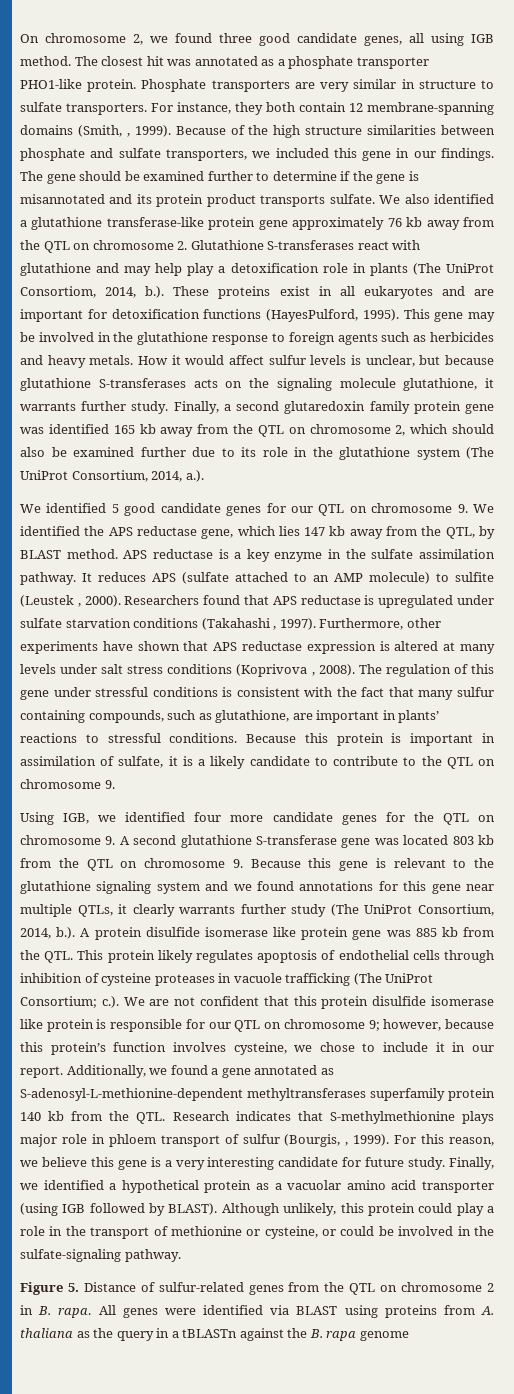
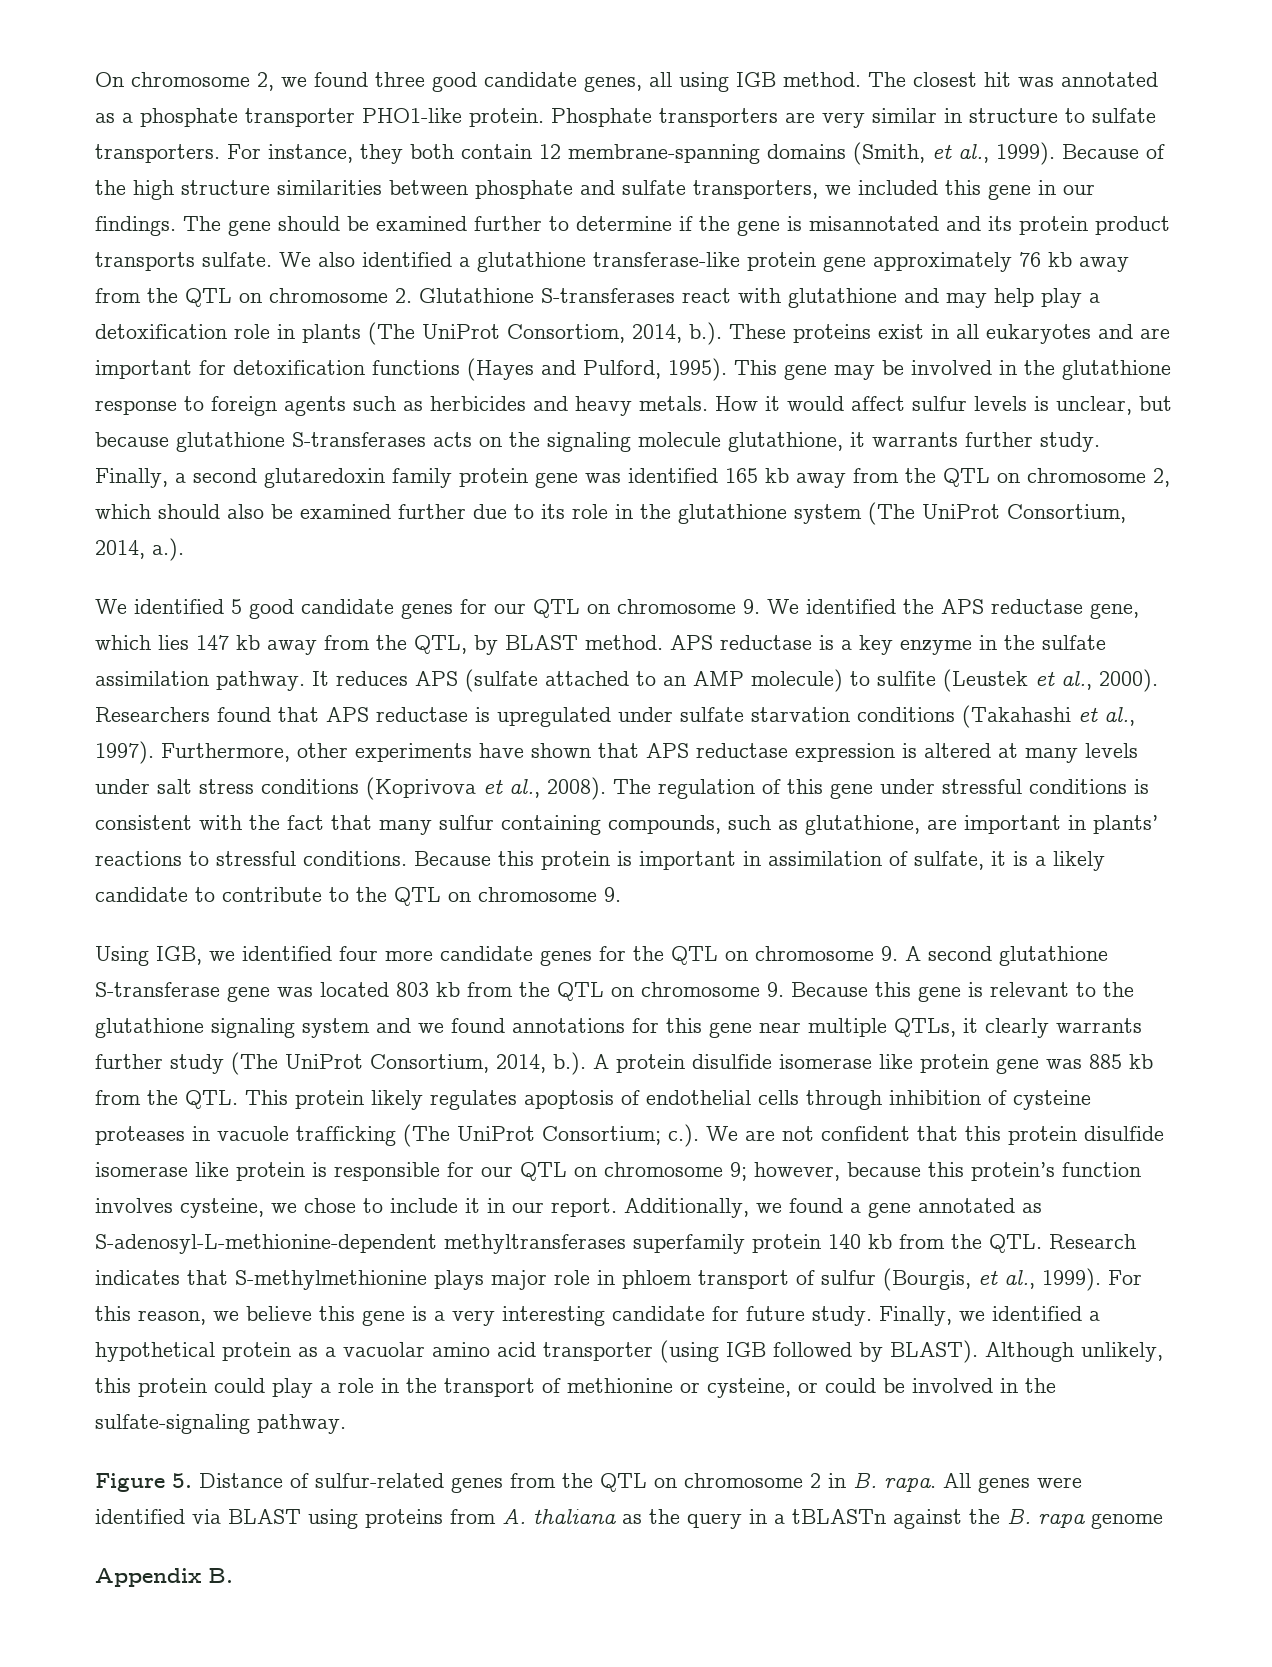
[126,133,130,137] , -> [932,144,989,163] et al.,
[266,309,358,322] (HayesPulford, -> [467,358,661,381] (Hayes and Pulford,
[77,603,81,607] , -> [1035,671,1092,690] et al.,
[273,626,277,630] , -> [1078,707,1135,726] et al.,
[311,672,315,676] , -> [483,779,540,798] et al.,
[345,1142,349,1146] , -> [978,1270,1035,1289] et al.,
(409, 1336) none -> [95,1568,233,1587] // Appendix B.

